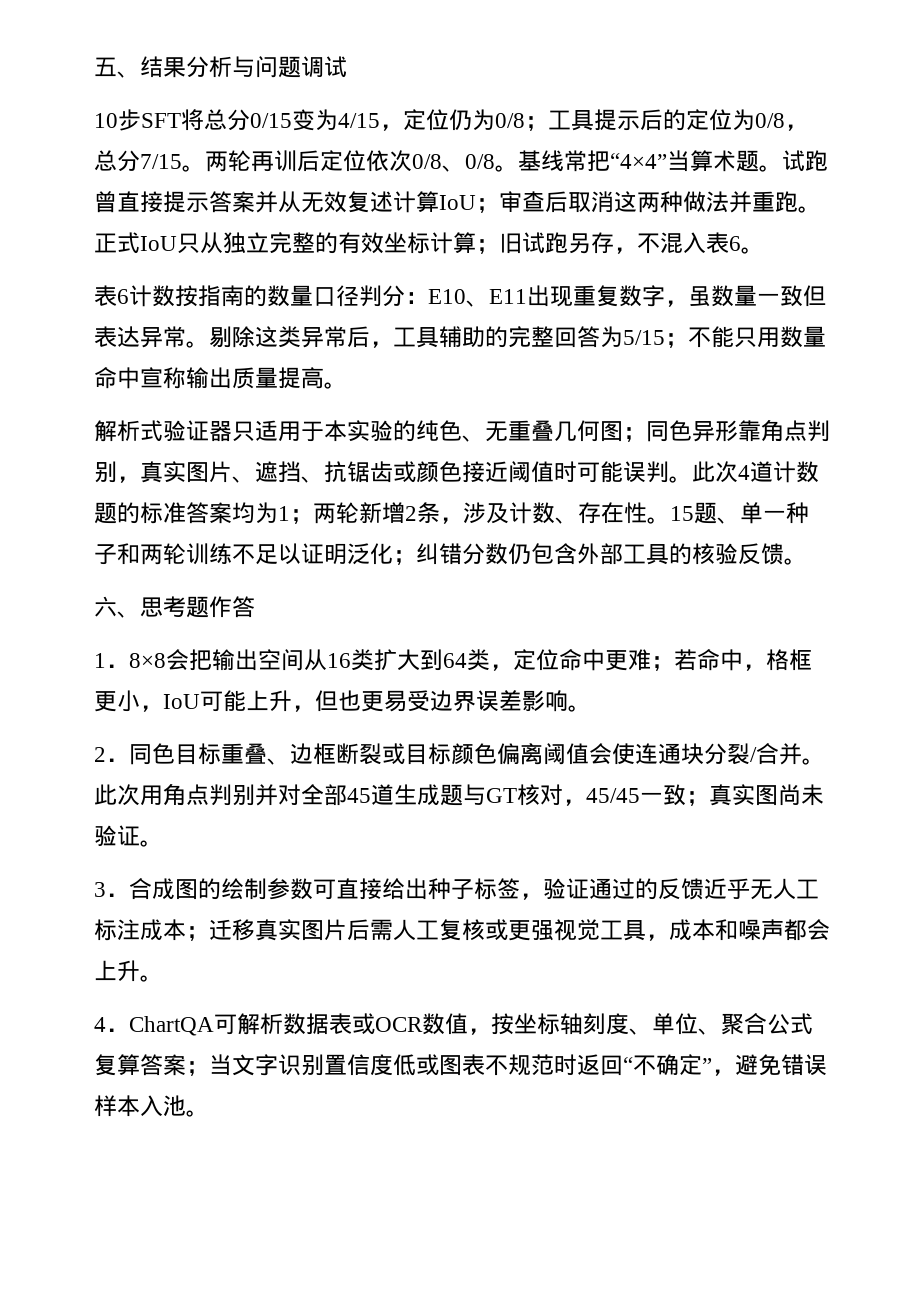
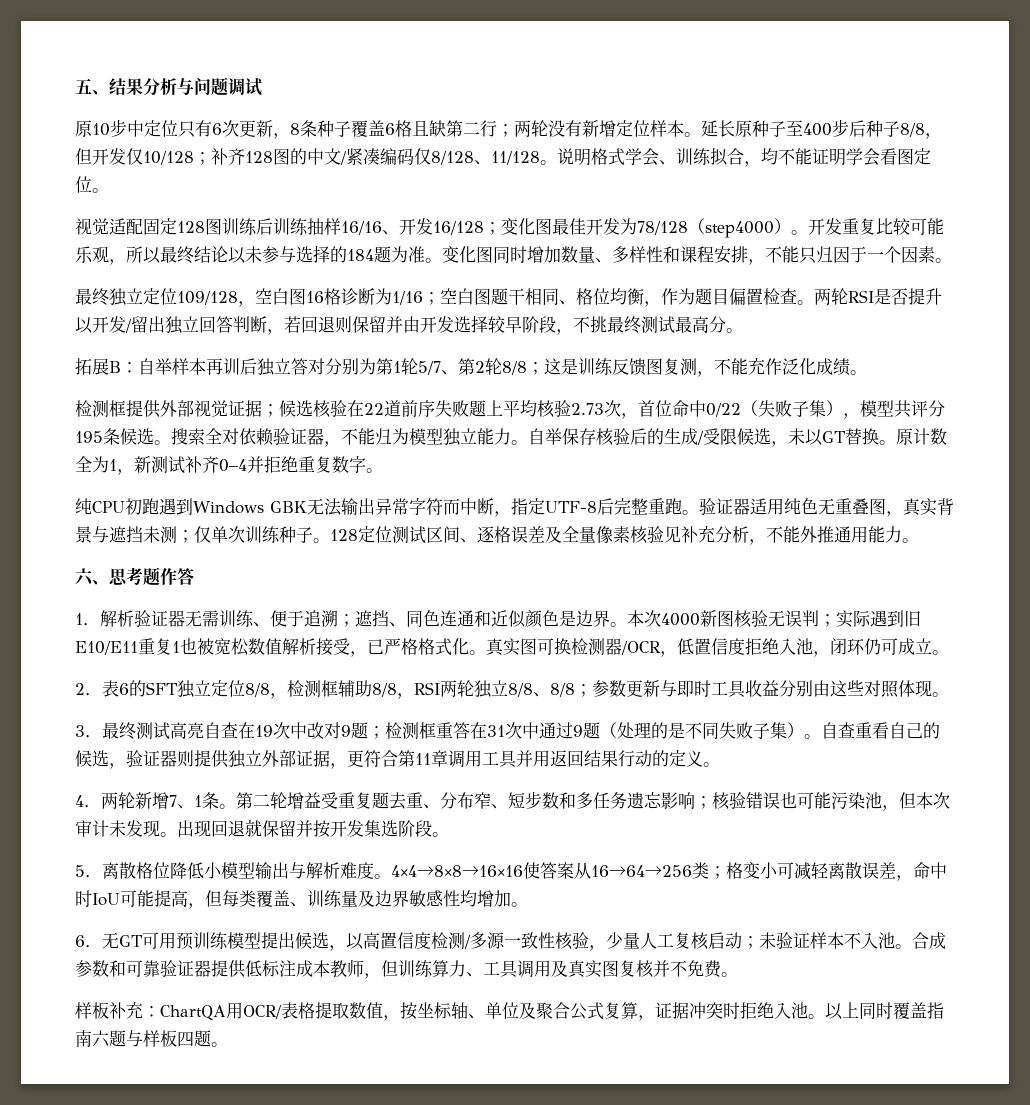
[94,109,808,131] [94,150,828,172] [94,191,821,213] [94,232,764,254] [94,285,826,307] [94,326,826,348] [94,367,347,389] [94,419,830,442] [94,461,819,483] [94,502,809,524] [94,543,784,565] 10步SFT将总分0/15变为4/15，定位仍为0/8；工具提示后的定位为0/8，总分7/15。两轮再训后定位依次0/8、0/8。基线常把“4×4”当算术题。试跑曾直接提示答案并从无效复述计算IoU；审查后取消这两种做法并重跑。正式IoU只从独立完整的有效坐标计算；旧试跑另存，不混入表6。 // 表6计数按指南的数量口径判分：E10、E11出现重复数字，虽数量一致但表达异常。剔除这类异常后，工具辅助的完整回答为5/15；不能只用数量命中宣称输出质量提高。 // 解析式验证器只适用于本实验的纯色、无重叠几何图；同色异形靠角点判别，真实图片、遮挡、抗锯齿或颜色接近阈值时可能误判。此次4道计数题的标准答案均为1；两轮新增2条，涉及计数、存在性。15题、单一种子和两轮训练不足以证明泛化；纠错分数仍包含外部工具的核验反馈 -> [75,119,942,139] [75,147,931,167] [75,176,109,193] [75,218,944,238] [75,245,952,265] [75,288,942,307] [75,315,743,335] [75,357,867,377] [75,400,945,419] [75,428,947,447] [75,456,383,475] [75,498,954,517] [75,525,902,545] 原10步中定位只有6次更新，8条种子覆盖6格且缺第二行；两轮没有新增定位样本。延长原种子至400步后种子8/8，但开发仅10/128；补齐128图的中文/紧凑编码仅8/128、11/128。说明格式学会、训练拟合，均不能证明学会看图定位。 // 视觉适配固定128图训练后训练抽样16/16、开发16/128；变化图最佳开发为78/128（step4000）。开发重复比较可能乐观，所以最终结论以未参与选择的184题为准。变化图同时增加数量、多样性和课程安排，不能只归因于一个因素。 // 最终独立定位109/128，空白图16格诊断为1/16；空白图题干相同、格位均衡，作为题目偏置检查。两轮RSI是否提升以开发/留出独立回答判断，若回退则保留并由开发选择较早阶段，不挑最终测试最高分。 // 拓展B：自举样本再训后独立答对分别为第1轮5/7、第2轮8/8；这是训练反馈图复测，不能充作泛化成绩。 // 检测框提供外部视觉证据；候选核验在22道前序失败题上平均核验2.73次，首位命中0/22（失败子集），模型共评分195条候选。搜索全对依赖验证器，不能归为模型独立能力。自举保存核验后的生成/受限候选，未以GT替换。原计数全为1，新测试补齐0–4并拒绝重复数字。 // 纯CPU初跑遇到Windows GBK无法输出异常字符而中断，指定UTF-8后完整重跑。验证器适用纯色无重叠图，真实背景与遮挡未测；仅单次训练种子。128定位测试区间、逐格误差及全量像素核验见补充分析，不能外推通用能力
[129,649,812,671] [94,690,591,712] [94,743,825,765] [94,783,824,806] [94,825,163,847] [94,878,819,900] [94,919,830,941] [94,960,163,982] [94,1013,813,1036] [94,1054,827,1076] [94,1095,186,1117] 8×8会把输出空间从16类扩大到64类，定位命中更难；若命中，格框更小，IoU可能上升，但也更易受边界误差影响。 // 2．同色目标重叠、边框断裂或目标颜色偏离阈值会使连通块分裂/合并。此次用角点判别并对全部45道生成题与GT核对，45/45一致；真实图尚未验证。 // 3．合成图的绘制参数可直接给出种子标签，验证通过的反馈近乎无人工标注成本；迁移真实图片后需人工复核或更强视觉工具，成本和噪声都会上升。 // 4．ChartQA可解析数据表或OCR数值，按坐标轴刻度、单位、聚合公式复算答案；当文字识别置信度低或图表不规范时返回“不确定”，避免错误样本入池 -> [100,610,921,628] [75,638,949,657] [75,680,949,699] [75,722,940,740] [75,750,720,769] [75,791,950,811] [75,819,449,838] [75,862,947,881] [75,890,528,909] [75,932,946,951] [75,959,738,979] [75,1001,944,1021] [75,1030,211,1047] 解析验证器无需训练、便于追溯；遮挡、同色连通和近似颜色是边界。本次4000新图核验无误判；实际遇到旧E10/E11重复1也被宽松数值解析接受，已严格格式化。真实图可换检测器/OCR，低置信度拒绝入池，闭环仍可成立。 // 2．表6的SFT独立定位8/8，检测框辅助8/8，RSI两轮独立8/8、8/8；参数更新与即时工具收益分别由这些对照体现。 // 3．最终测试高亮自查在19次中改对9题；检测框重答在31次中通过9题（处理的是不同失败子集）。自查重看自己的候选，验证器则提供独立外部证据，更符合第11章调用工具并用返回结果行动的定义。 // 4．两轮新增7、1条。第二轮增益受重复题去重、分布窄、短步数和多任务遗忘影响；核验错误也可能污染池，但本次审计未发现。出现回退就保留并按开发集选阶段。 // 5．离散格位降低小模型输出与解析难度。4×4→8×8→16×16使答案从16→64→256类；格变小可减轻离散误差，命中时IoU可能提高，但每类覆盖、训练量及边界敏感性均增加。 // 6．无GT可用预训练模型提出候选，以高置信度检测/多源一致性核验，少量人工复核启动；未验证样本不入池。合成参数和可靠验证器提供低标注成本教师，但训练算力、工具调用及真实图复核并不免费。 // 样板补充：ChartQA用OCR/表格提取数值，按坐标轴、单位及聚合公式复算，证据冲突时拒绝入池。以上同时覆盖指南六题与样板四题

